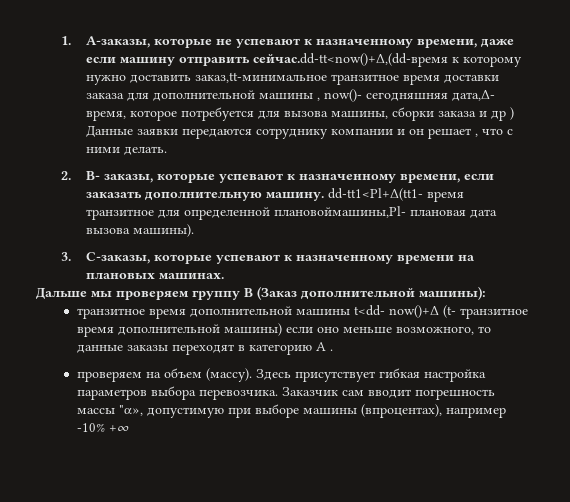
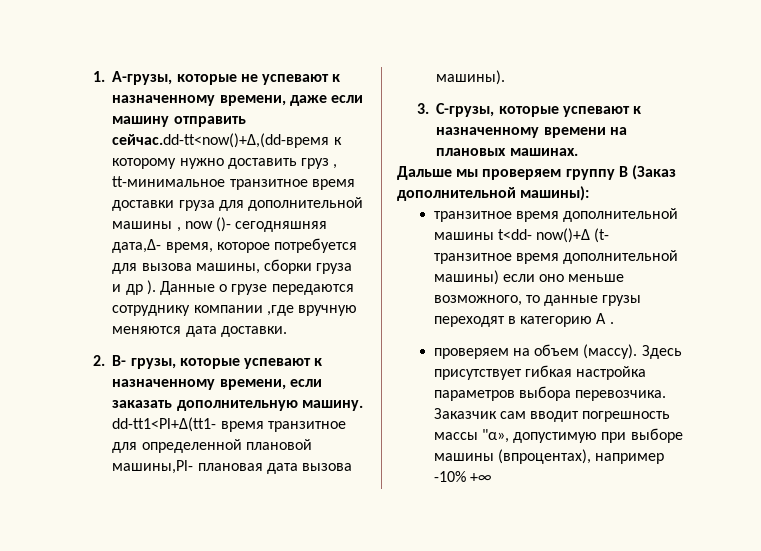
[86,36,151,48] A-заказы, -> [112,71,173,85] A-грузы,
[195,72,328,83] заказ,tt-минимальное -> [301,158,338,169] [112,176,226,187] груз , tt-минимальное
[86,93,125,99] заказа -> [178,200,215,211] груза
[324,89,363,102] now()- -> [184,217,232,232] now ()-
[438,111,477,117] заказа -> [316,263,353,274] груза
[510,107,515,120] [86,125,514,139] [86,146,168,155] ) Данные заявки передаются сотруднику компании и он решает , что с ними делать. -> [146,280,354,295] [112,305,358,316] [112,326,287,337] ). Данные о грузе передаются сотруднику компании ,где вручную меняются дата доставки.
[104,174,154,183] заказы, -> [130,358,176,369] грузы,
[274,206,407,218] плановоймашины,Pl- -> [245,439,312,450] [112,460,194,474] плановой машины,Pl-
[86,252,151,264] С-заказы, -> [436,103,495,117] С-грузы,
[126,345,168,351] заказы -> [602,295,642,306] грузы

